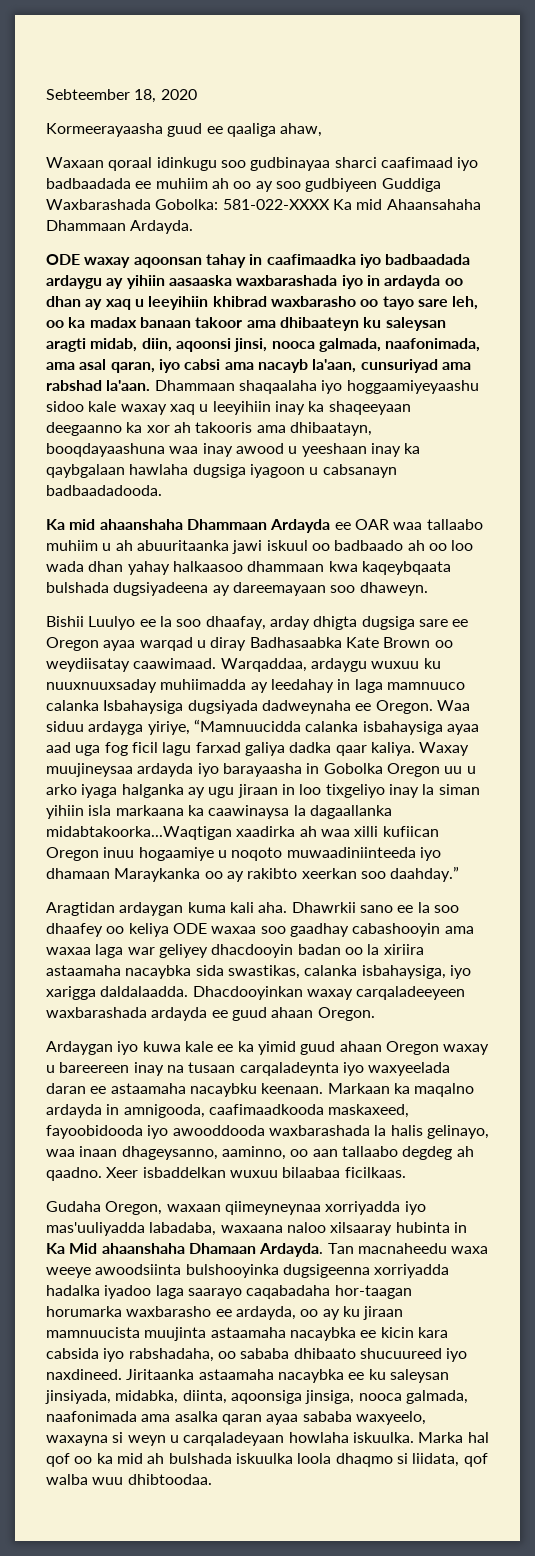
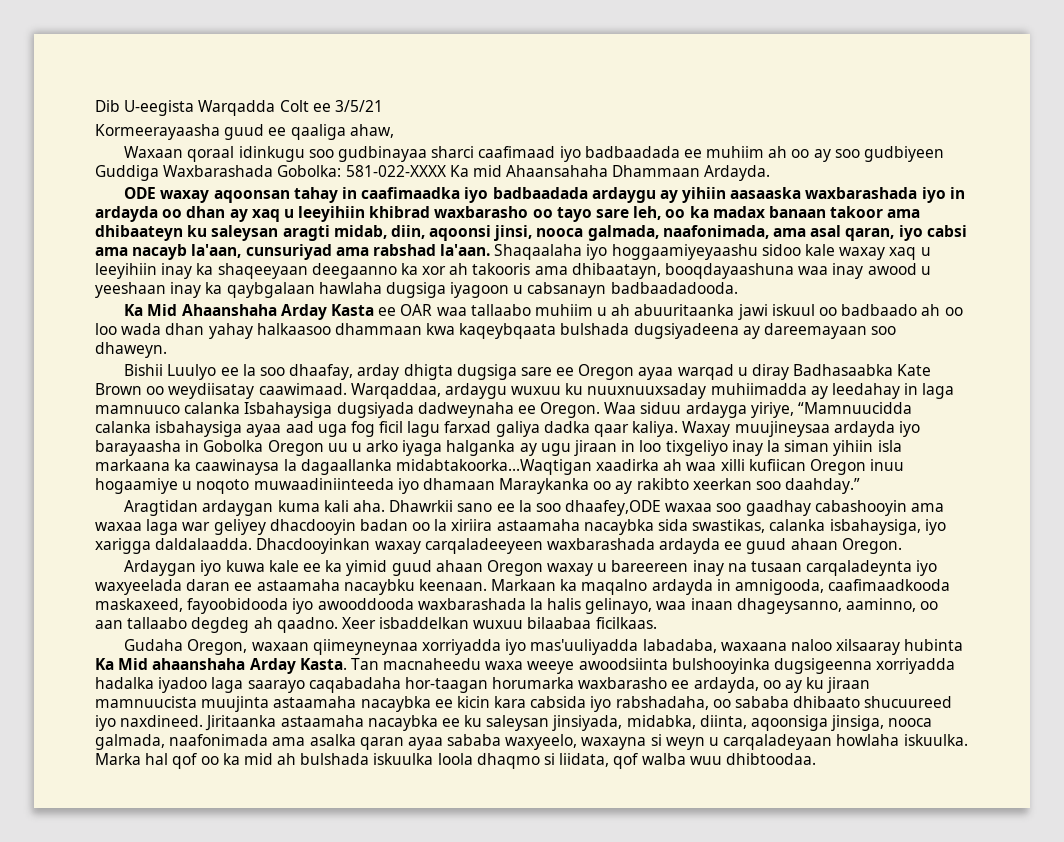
[46,89,197,103] Sebteember 18, 2020 -> [95,100,383,116] Dib U-eegista Warqadda Colt ee 3/5/21
[154,380,317,394] Dhammaan shaqaalaha -> [494,244,583,260] Shaqaalaha
[69,519,331,533] mid ahaanshaha Dhammaan Ardayda -> [147,304,374,320] Mid Ahaanshaha Arday Kasta
[46,923,207,937] dhaafey oo keliya ODE -> [565,500,662,516] dhaafey,ODE
[453,1222,467,1233] in -> (964, 645) none
[188,1243,324,1257] Dhamaan Ardayda. -> [249,658,347,674] Arday Kasta.

